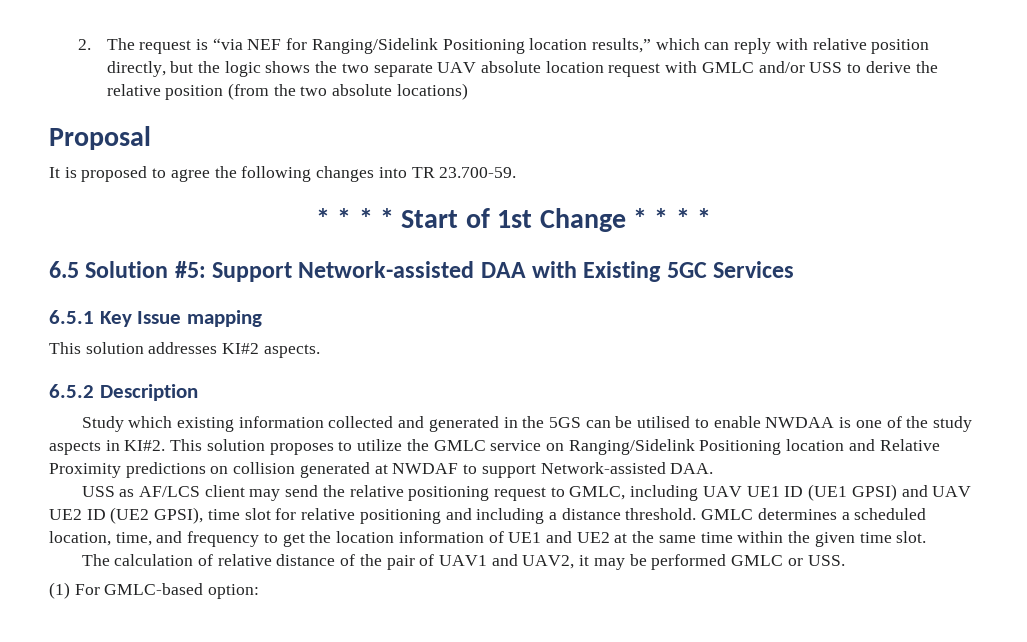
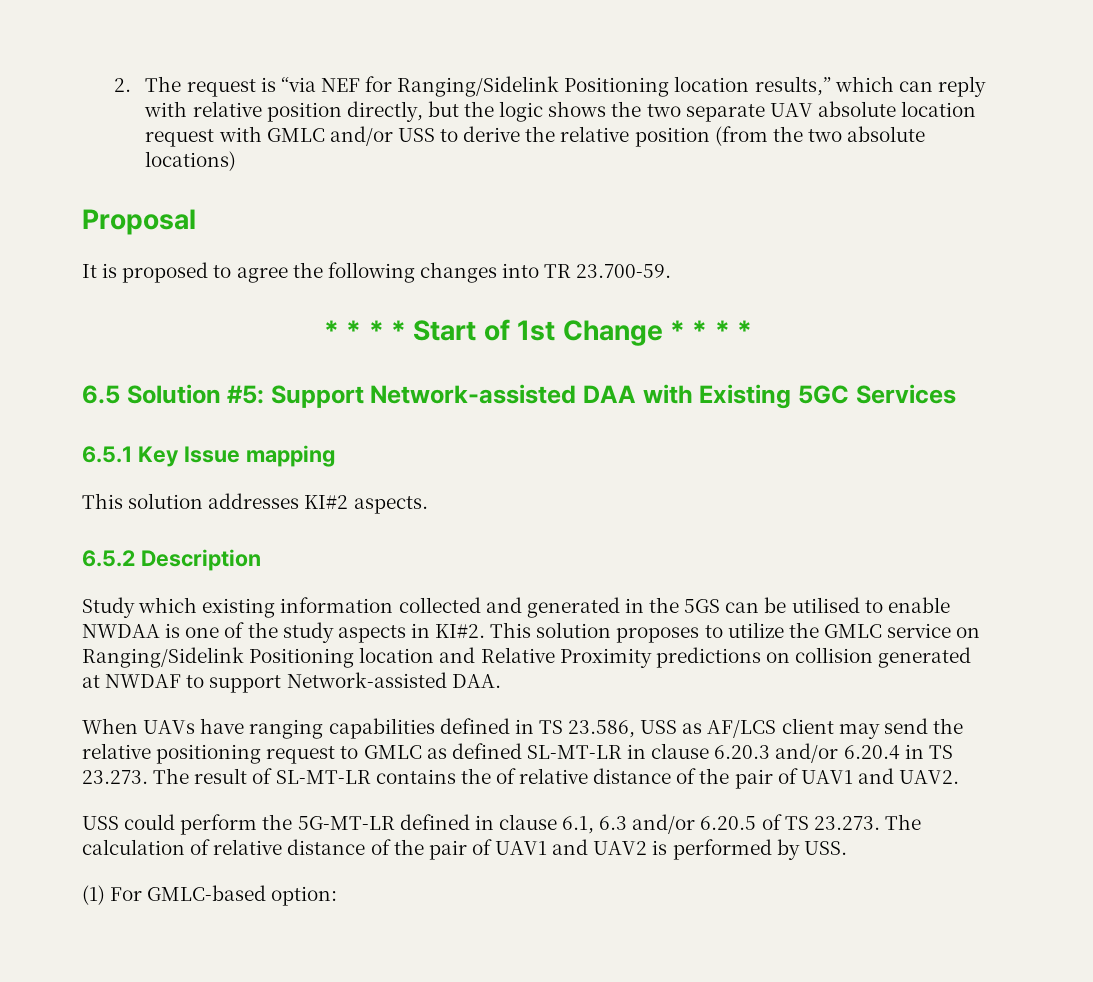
(714, 468) none -> [82,718,636,739] When UAVs have ranging capabilities defined in TS 23.586,
[569,484,972,501] [49,507,927,524] [49,531,927,547] GMLC, including UAV UE1 ID (UE1 GPSI) and UAV UE2 ID (UE2 GPSI), time slot for relative positioning and including a distance threshold. GMLC determines a scheduled location, time, and frequency to get the location information of UE1 and UE2 at the same time within the given time slot. // -> [363,743,953,763] [82,768,960,789] [82,814,880,835] GMLC as defined SL-MT-LR in clause 6.20.3 and/or 6.20.4 in TS 23.273. The result of SL-MT-LR contains the of relative distance of the pair of UAV1 and UAV2. // USS could perform the 5G-MT-LR defined in clause 6.1, 6.3 and/or 6.20.5 of TS 23.273.
[522,554,803,570] UAV2, it may be performed GMLC or -> [593,839,800,860] UAV2 is performed by

